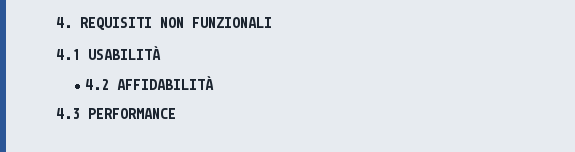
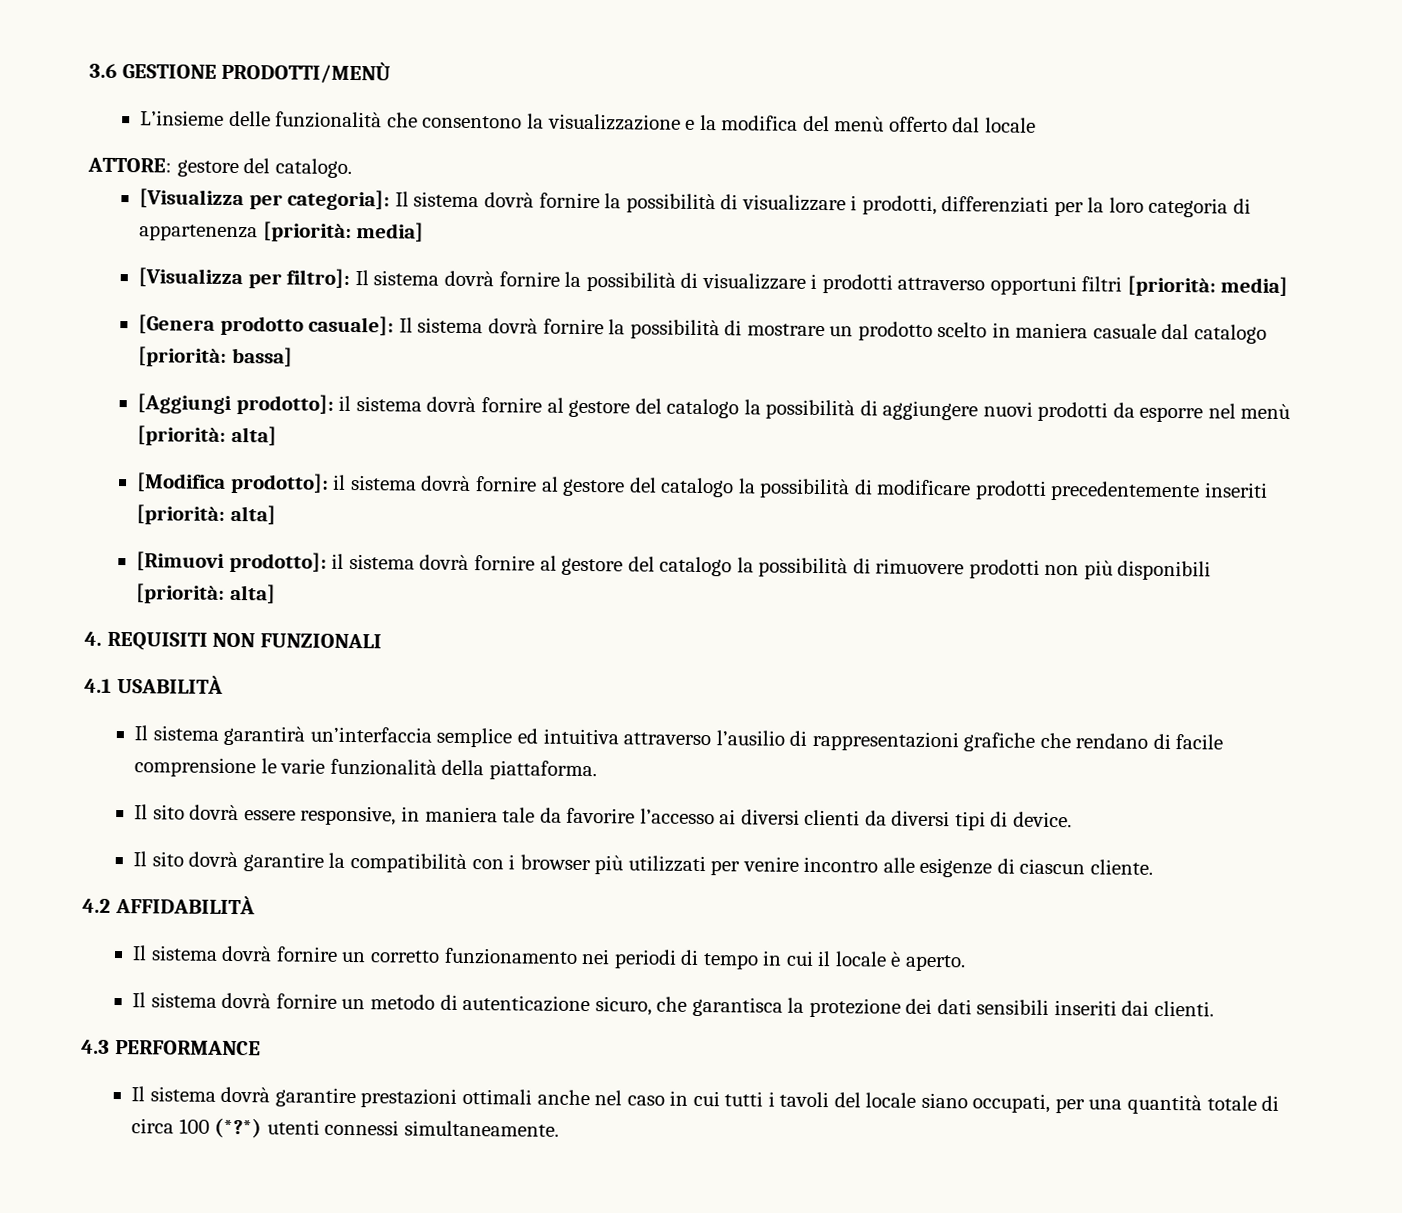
(56, 22) none -> [89,60,392,84] [140,110,1036,133] [87,157,352,178] [139,188,1251,218] [139,221,425,242] [138,267,1289,297] [138,314,1267,344] [138,346,293,367] [137,393,1291,423] [137,425,277,446] [136,472,1268,502] [136,504,276,525] [136,551,1212,581] [136,583,276,604] 3.6 GESTIONE PRODOTTI/MENÙ // L’insieme delle funzionalità che consentono la visualizzazione e la modifica del menù offerto dal locale // ATTORE: gestore del catalogo. // [Visualizza per categoria]: Il sistema dovrà fornire la possibilità di visualizzare i prodotti, differenziati per la loro categoria di appartenenza [priorità: media] // [Visualizza per filtro]: Il sistema dovrà fornire la possibilità di visualizzare i prodotti attraverso opportuni filtri [priorità: media] // [Genera prodotto casuale]: Il sistema dovrà fornire la possibilità di mostrare un prodotto scelto in maniera casuale dal catalogo [priorità: bassa] // [Aggiungi prodotto]: il sistema dovrà fornire al gestore del catalogo la possibilità di aggiungere nuovi prodotti da esporre nel menù [priorità: alta] // [Modifica prodotto]: il sistema dovrà fornire al gestore del catalogo la possibilità di modificare prodotti precedentemente inseriti [priorità: alta] // [Rimuovi prodotto]: il sistema dovrà fornire al gestore del catalogo la possibilità di rimuovere prodotti non più disponibili [priorità: alta] //
[85,76,215,90] [56,108,176,119] 4.2 AFFIDABILITÀ // 4.3 PERFORMANCE -> [134,725,1224,752] [134,757,597,781] [134,804,1072,831] [133,851,1153,878] [82,894,255,915] [132,945,966,972] [132,992,1214,1018] [81,1039,261,1056] [131,1086,1280,1115] [131,1117,559,1139] Il sistema garantirà un’interfaccia semplice ed intuitiva attraverso l’ausilio di rappresentazioni grafiche che rendano di facile comprensione le varie funzionalità della piattaforma. // Il sito dovrà essere responsive, in maniera tale da favorire l’accesso ai diversi clienti da diversi tipi di device. // Il sito dovrà garantire la compatibilità con i browser più utilizzati per venire incontro alle esigenze di ciascun cliente. // 4.2 AFFIDABILITÀ // Il sistema dovrà fornire un corretto funzionamento nei periodi di tempo in cui il locale è aperto. // Il sistema dovrà fornire un metodo di autenticazione sicuro, che garantisca la protezione dei dati sensibili inseriti dai clienti. // 4.3 PERFORMANCE // Il sistema dovrà garantire prestazioni ottimali anche nel caso in cui tutti i tavoli del locale siano occupati, per una quantità totale di circa 100 (*?*) utenti connessi simultaneamente.

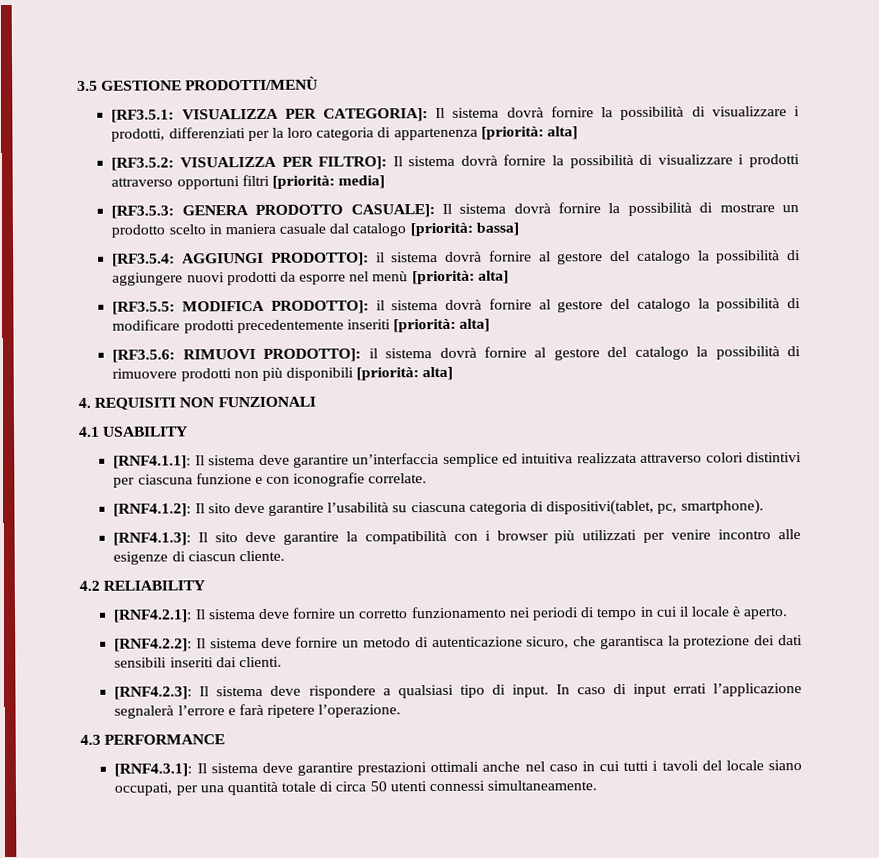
[89,63,117,78] 3.6 -> [77,80,98,91] 3.5
[140,110,1036,133] [87,157,352,178] [139,188,391,211] L’insieme delle funzionalità che consentono la visualizzazione e la modifica del menù offerto dal locale // ATTORE: gestore del catalogo. // [Visualizza per categoria]: -> [111,108,429,123] [RF3.5.1: VISUALIZZA PER CATEGORIA]:
[356,222,425,242] [138,267,351,289] media] // [Visualizza per filtro]: -> [547,126,579,140] [111,156,388,171] alta] // [RF3.5.2: VISUALIZZA PER FILTRO]:
[138,314,395,336] [Genera prodotto casuale]: -> [111,204,435,219] [RF3.5.3: GENERA PRODOTTO CASUALE]:
[137,393,334,415] [Aggiungi prodotto]: -> [112,252,369,267] [RF3.5.4: AGGIUNGI PRODOTTO]:
[136,472,329,494] [Modifica prodotto]: -> [112,300,369,315] [RF3.5.5: MODIFICA PRODOTTO]:
[136,551,327,573] [Rimuovi prodotto]: -> [112,348,362,363] [RF3.5.6: RIMUOVI PRODOTTO]:
[116,675,223,694] [134,725,1224,752] [134,757,597,781] [134,804,1072,831] [133,851,239,868] USABILITÀ // Il sistema garantirà un’interfaccia semplice ed intuitiva attraverso l’ausilio di rappresentazioni grafiche che rendano di facile comprensione le varie funzionalità della piattaforma. // Il sito dovrà essere responsive, in maniera tale da favorire l’accesso ai diversi clienti da diversi tipi di device. // Il sito dovrà -> [102,426,189,437] [113,452,802,469] [113,472,428,488] [113,499,764,517] [113,531,277,546] USABILITY // [RNF4.1.1]: Il sistema deve garantire un’interfaccia semplice ed intuitiva realizzata attraverso colori distintivi per ciascuna funzione e con iconografie correlate. // [RNF4.1.2]: Il sito deve garantire l’usabilità su ciascuna categoria di dispositivi(tablet, pc, smartphone). // [RNF4.1.3]: Il sito deve
[114,894,255,915] [132,945,273,962] AFFIDABILITÀ // Il sistema dovrà -> [103,580,206,591] [113,608,290,623] RELIABILITY // [RNF4.2.1]: Il sistema deve
[132,992,272,1009] Il sistema dovrà -> [114,637,292,652] [RNF4.2.2]: Il sistema deve
(1214, 1008) none -> [114,683,803,700] [114,703,402,719] // [RNF4.2.3]: Il sistema deve rispondere a qualsiasi tipo di input. In caso di input errati l’applicazione segnalerà l’errore e farà ripetere l’operazione.
[131,1086,271,1103] Il sistema dovrà -> [114,762,293,777] [RNF4.3.1]: Il sistema deve
[178,1117,263,1139] 100 (*?*) -> [369,781,387,792] 50

